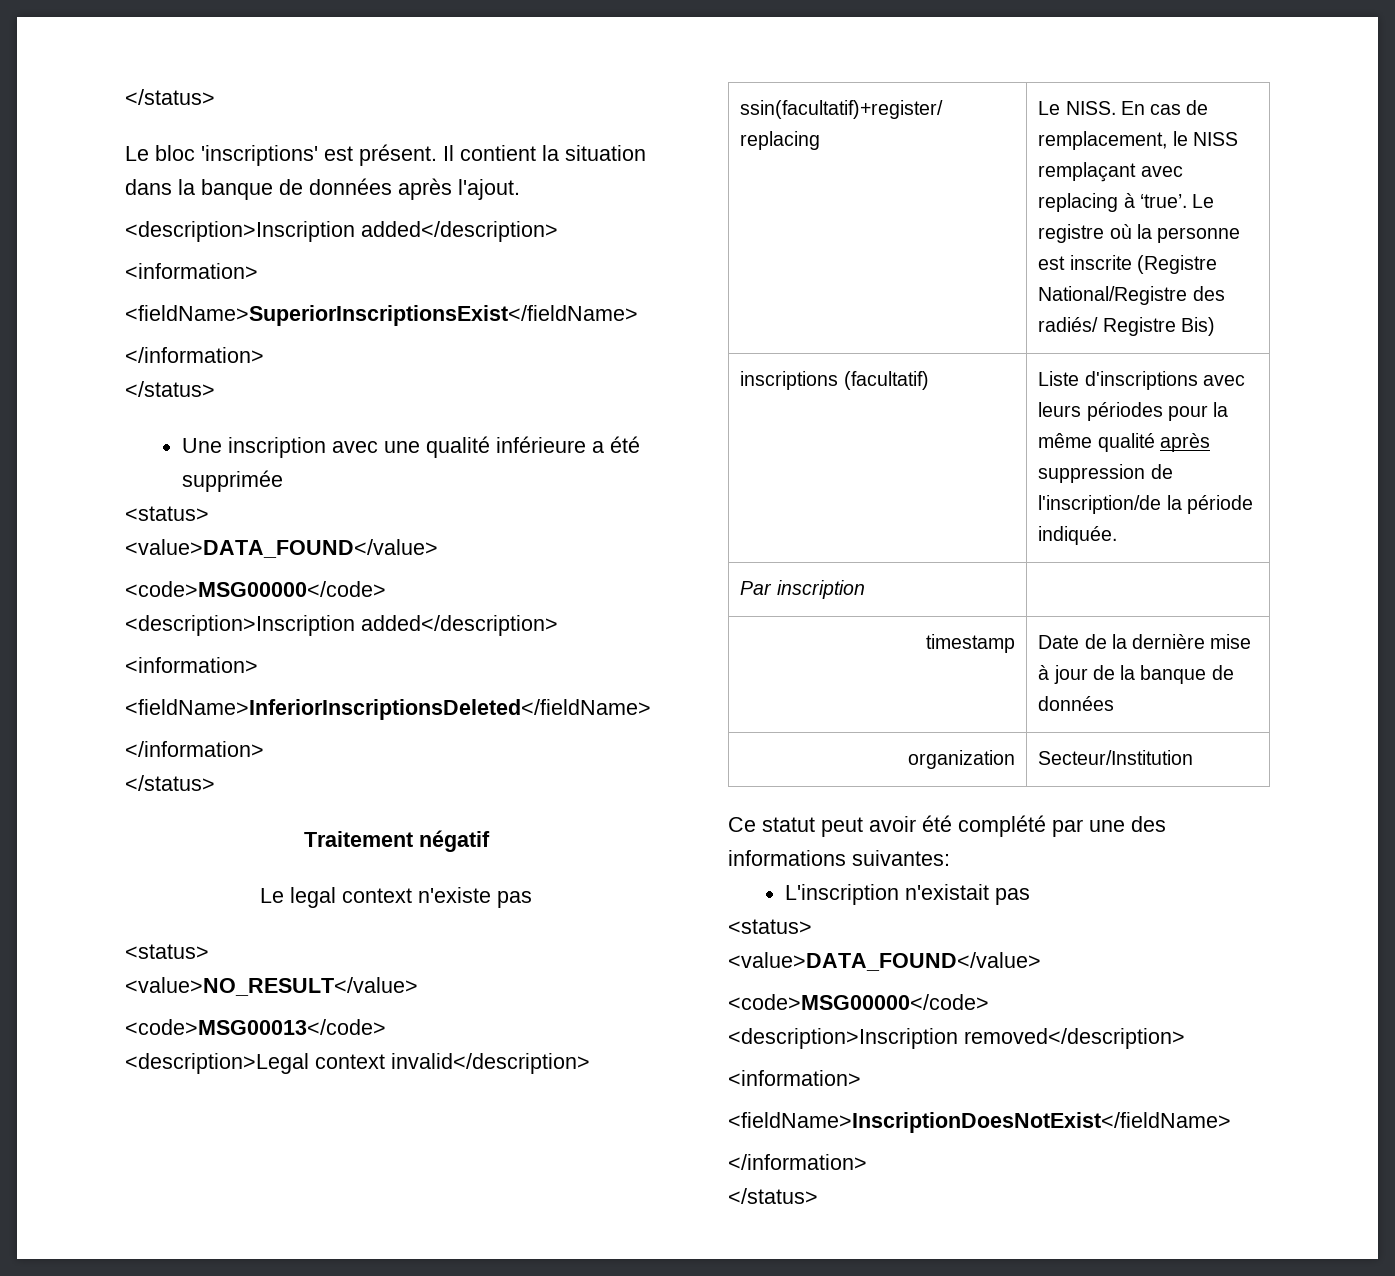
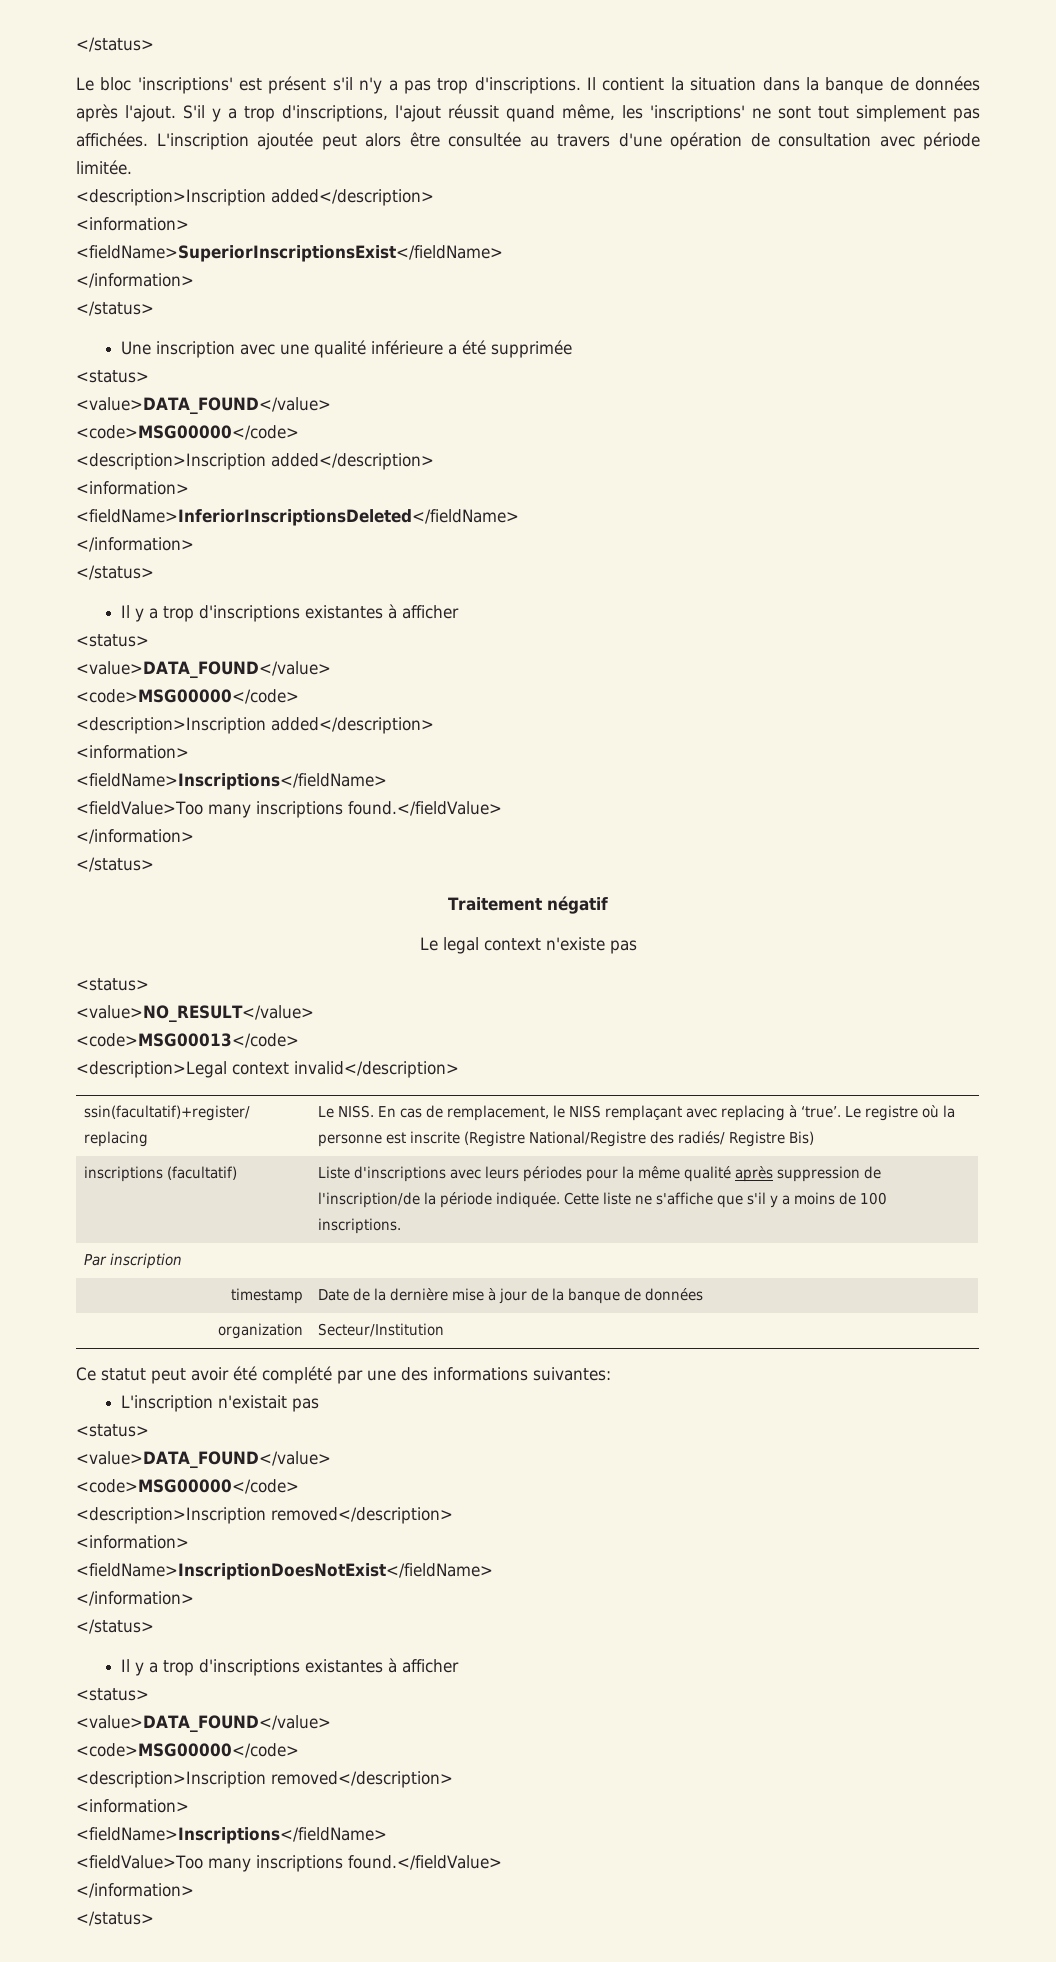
[359,144,437,166] présent. -> [268,76,581,94] présent s'il n'y a pas trop d'inscriptions.
(520, 189) none -> [183,104,980,122] [76,132,980,150] [76,160,132,175] S'il y a trop d'inscriptions, l'ajout réussit quand même, les 'inscriptions' ne sont tout simplement pas affichées. L'inscription ajoutée peut alors être consultée au travers d'une opération de consultation avec période limitée.
(215, 783) none -> [121,604,460,622] [76,634,149,647] [76,661,331,679] [76,689,299,704] [76,717,434,734] [76,745,189,759] [76,773,387,790] [76,801,502,818] [76,829,194,844] [76,857,154,872] // Il y a trop d'inscriptions existantes à afficher // <status> // <value>DATA_FOUND</value> // <code>MSG00000</code> // <description>Inscription added</description> // <information> // <fieldName>Inscriptions</fieldName> // <fieldValue>Too many inscriptions found.</fieldValue> // </information> // </status>
(1118, 535) none -> [563,1192,888,1208] [317,1218,401,1234] Cette liste ne s'affiche que s'il y a moins de 100 inscriptions.
(818, 1196) none -> [121,1658,460,1676] [76,1688,149,1701] [76,1715,331,1733] [76,1743,299,1758] [76,1771,453,1788] [76,1799,189,1813] [76,1827,387,1844] [76,1855,502,1872] [76,1883,194,1898] [76,1911,154,1926] // Il y a trop d'inscriptions existantes à afficher // <status> // <value>DATA_FOUND</value> // <code>MSG00000</code> // <description>Inscription removed</description> // <information> // <fieldName>Inscriptions</fieldName> // <fieldValue>Too many inscriptions found.</fieldValue> // </information> // </status>

